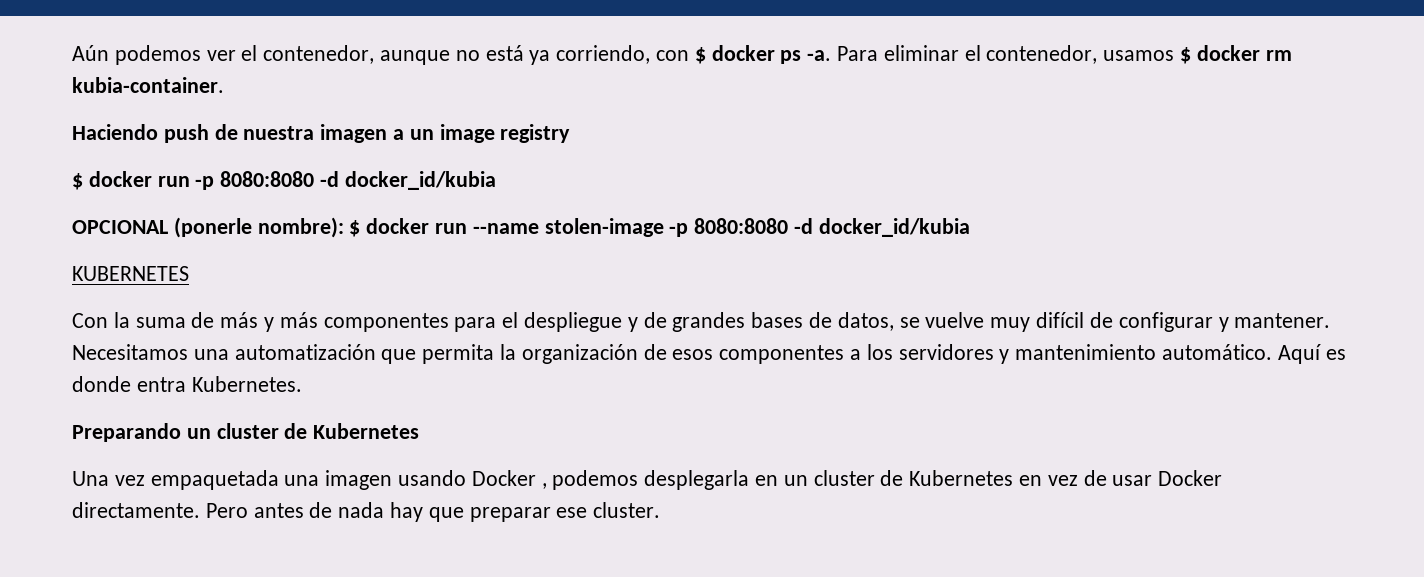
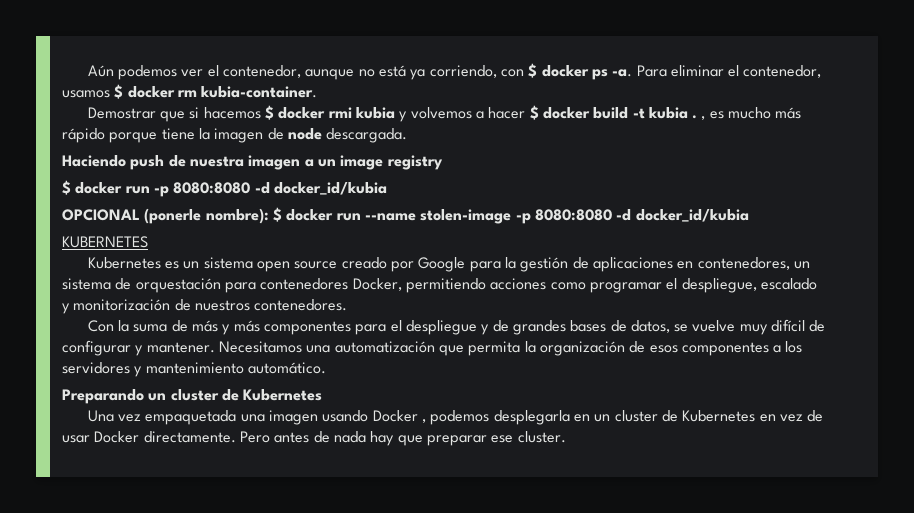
(224, 85) none -> [87,105,802,122] [62,128,408,143] // Demostrar que si hacemos $ docker rmi kubia y volvemos a hacer $ docker build -t kubia . , es mucho más rápido porque tiene la imagen de node descargada.
(189, 273) none -> [87,257,810,272] [62,278,817,293] [62,299,348,314] // Kubernetes es un sistema open source creado por Google para la gestión de aplicaciones en contenedores, un sistema de orquestación para contenedores Docker, permitiendo acciones como programar el despliegue, escalado y monitorización de nuestros contenedores.
[1277,344,1346,364] [72,376,302,392] Aquí es donde entra Kubernetes. -> (326, 368) none

